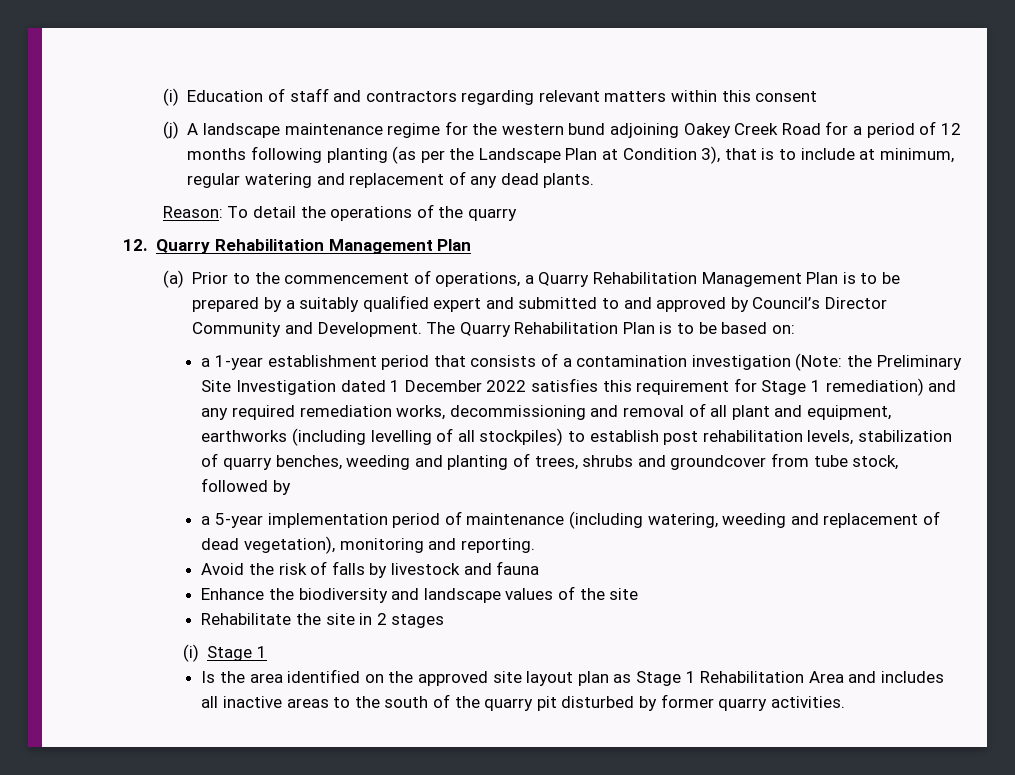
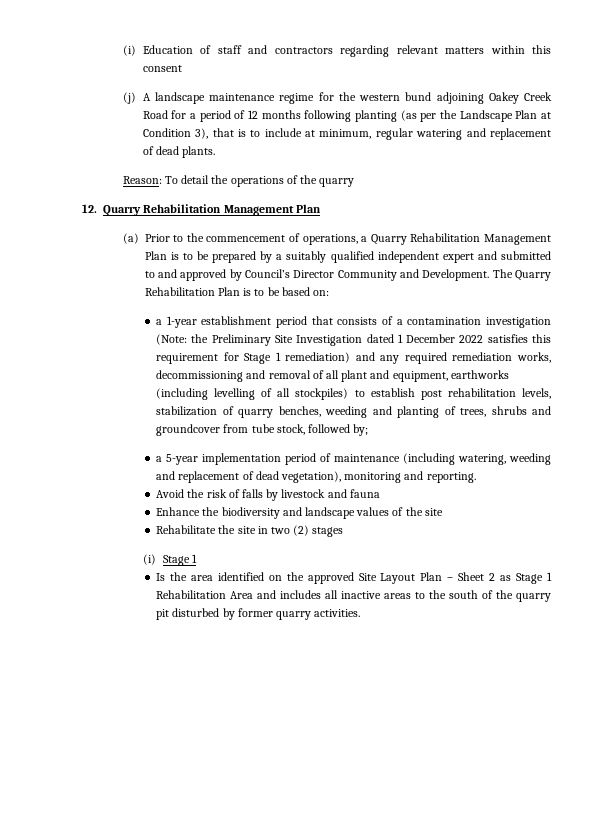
[470,176,498,188] any -> (154, 150) none
(429, 303) none -> [377,251,439,263] independent
[273,480,292,495] by -> [353,424,369,436] by;
[376,613,387,625] 2 -> [270,525,310,536] two (2)
[492,671,609,686] site layout plan -> [358,572,496,584] Site Layout Plan – Sheet 2

